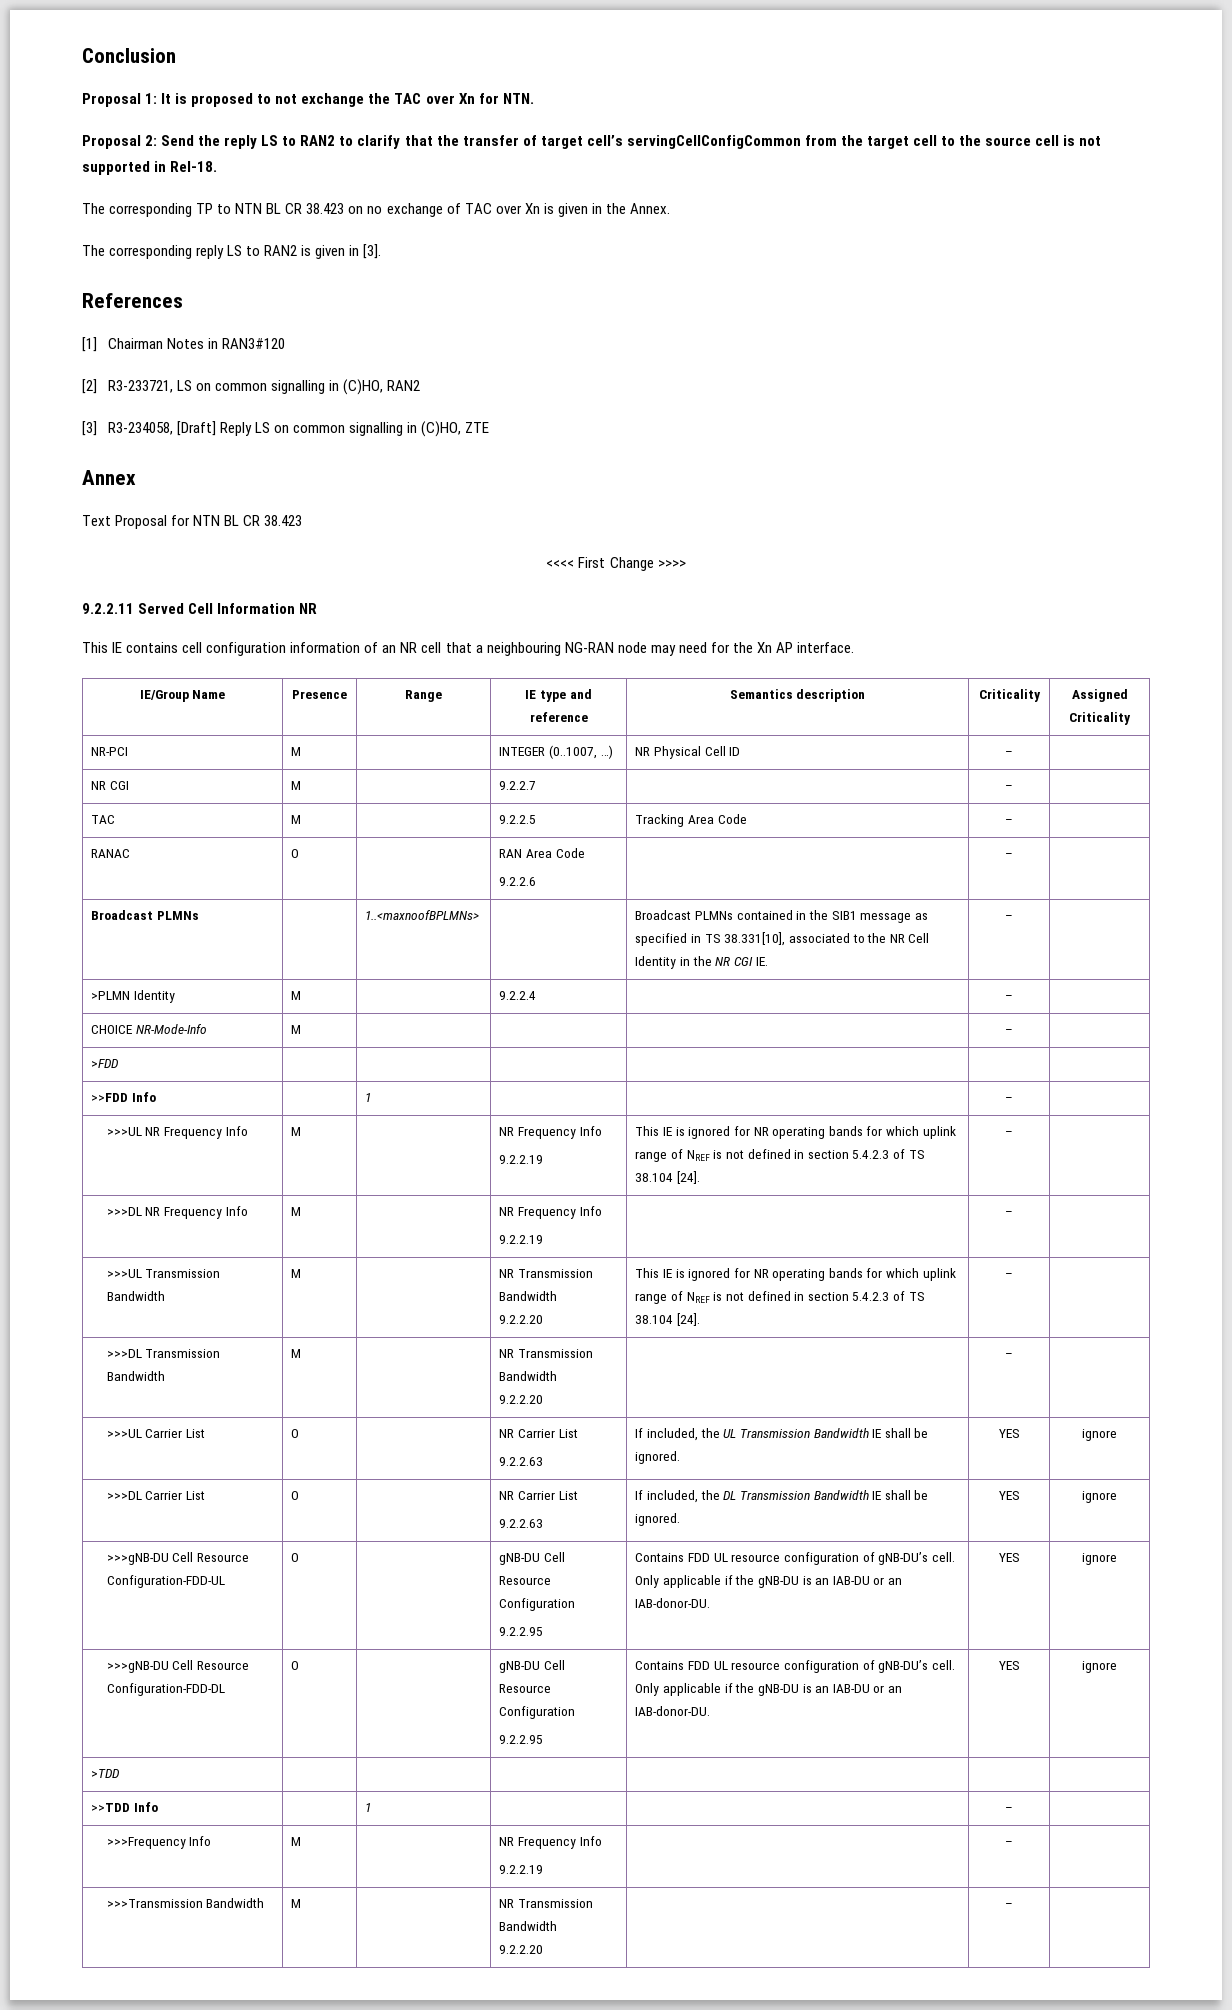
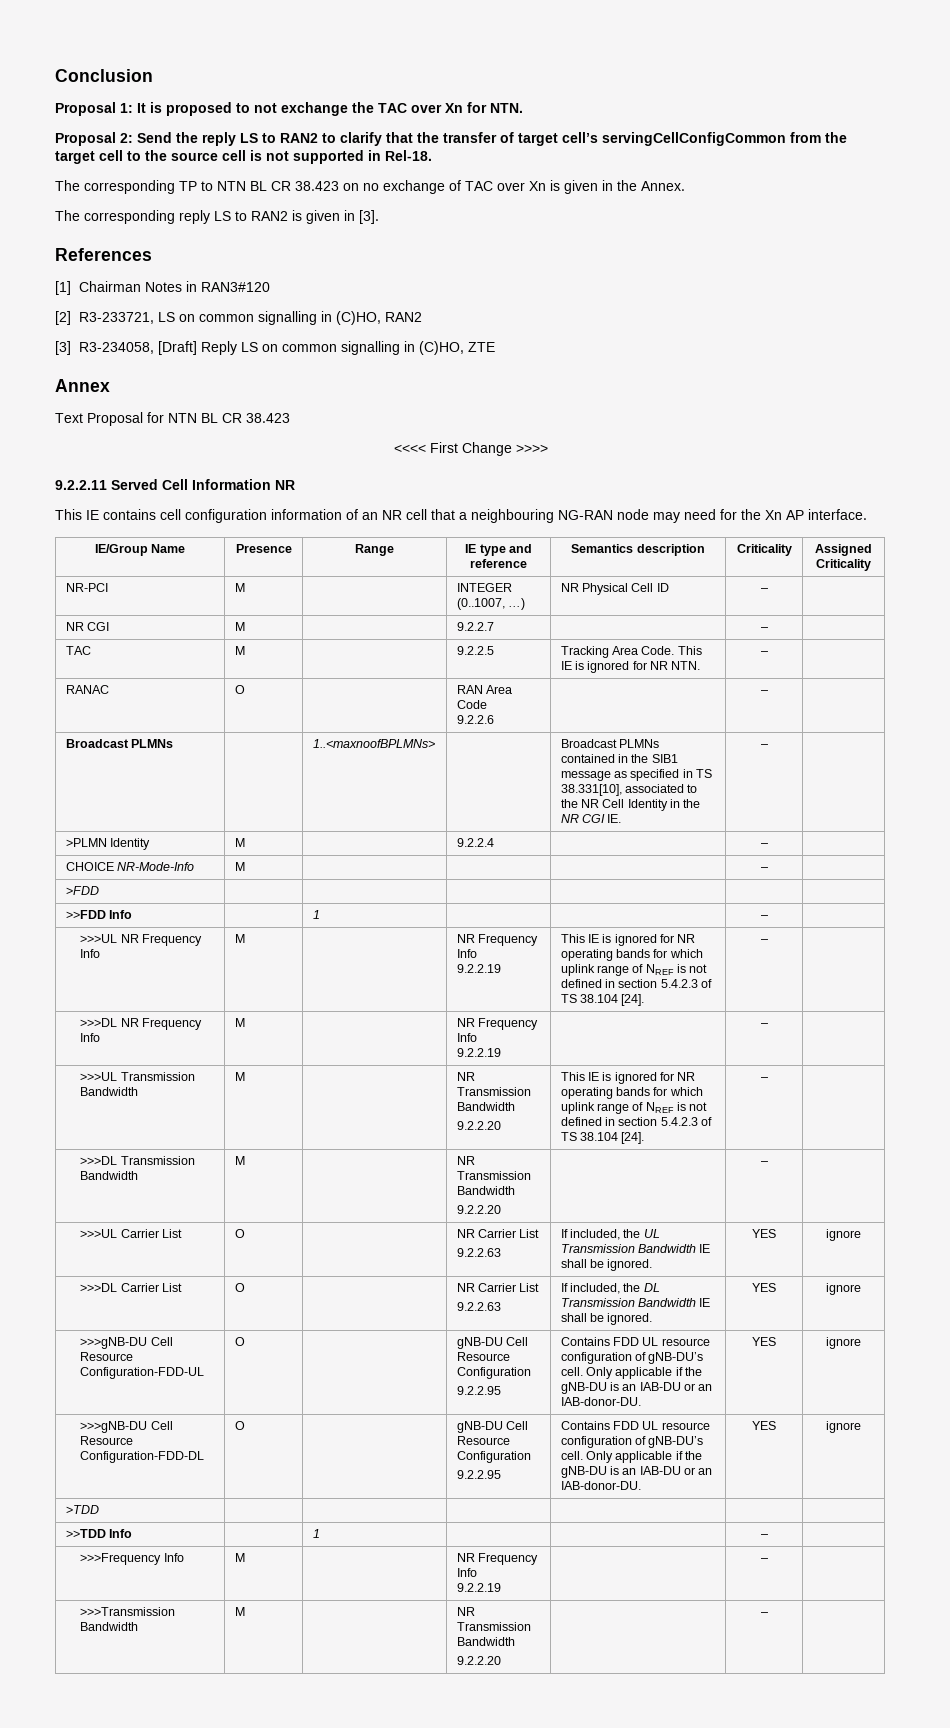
[717,814,747,824] Code -> [641,646,702,655] [560,661,701,673] Code. This IE is ignored for NR NTN.

